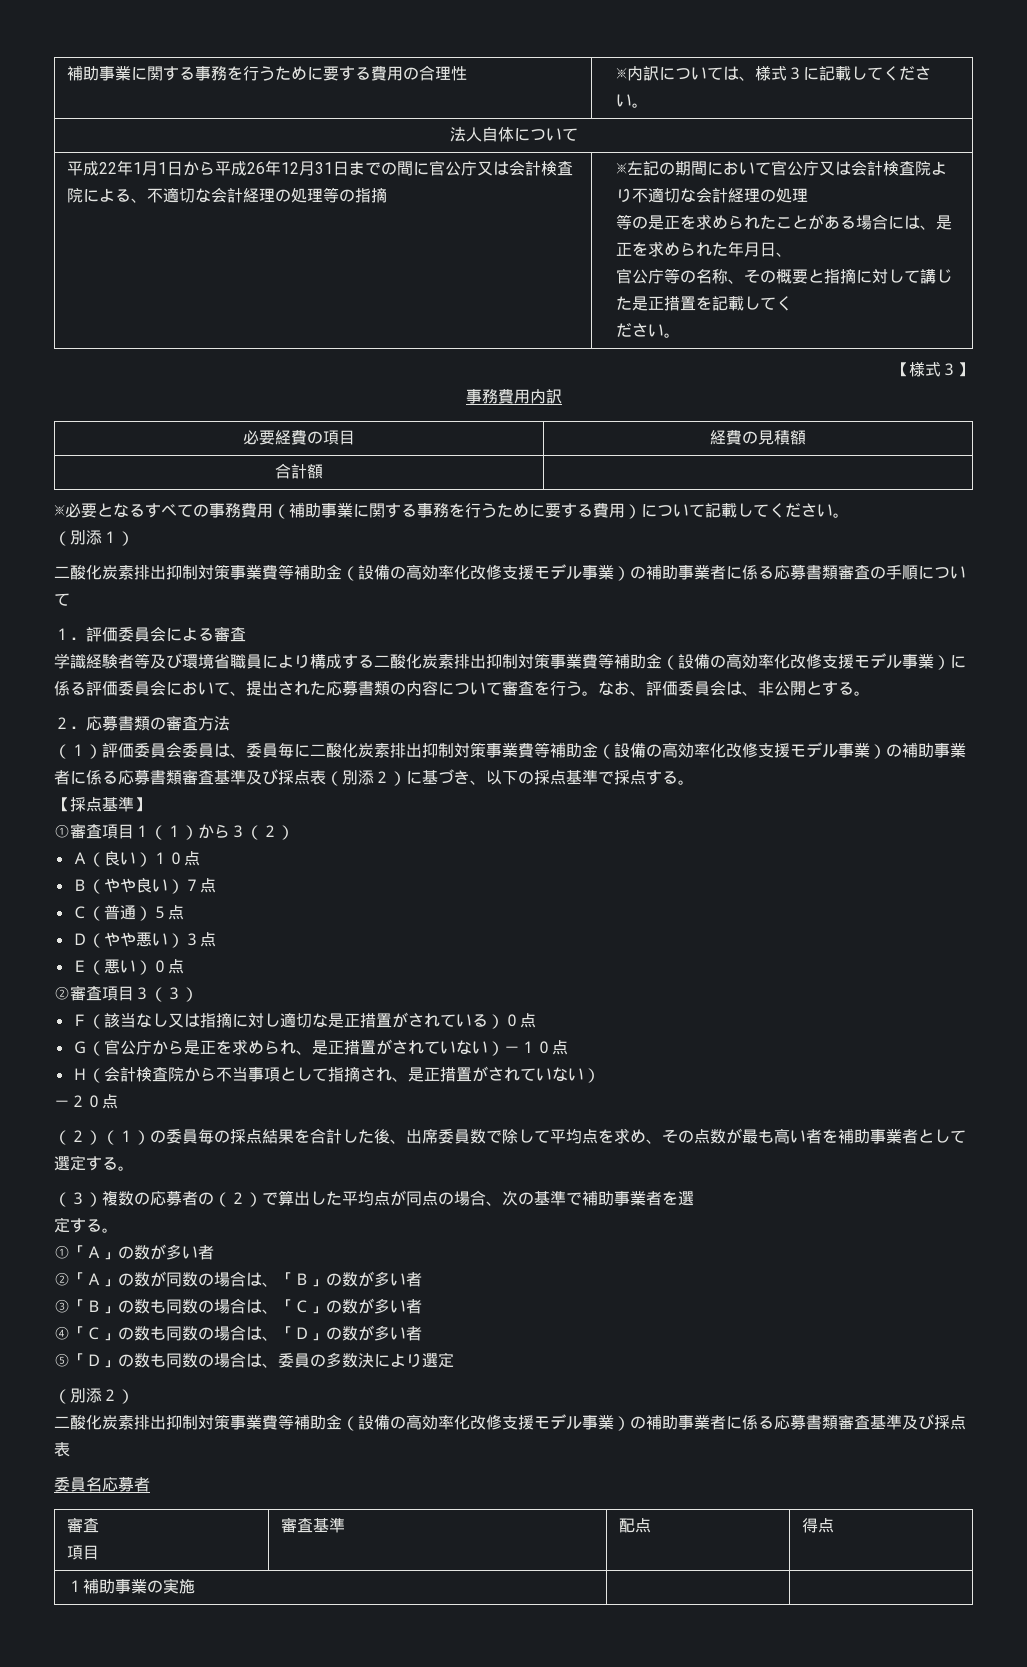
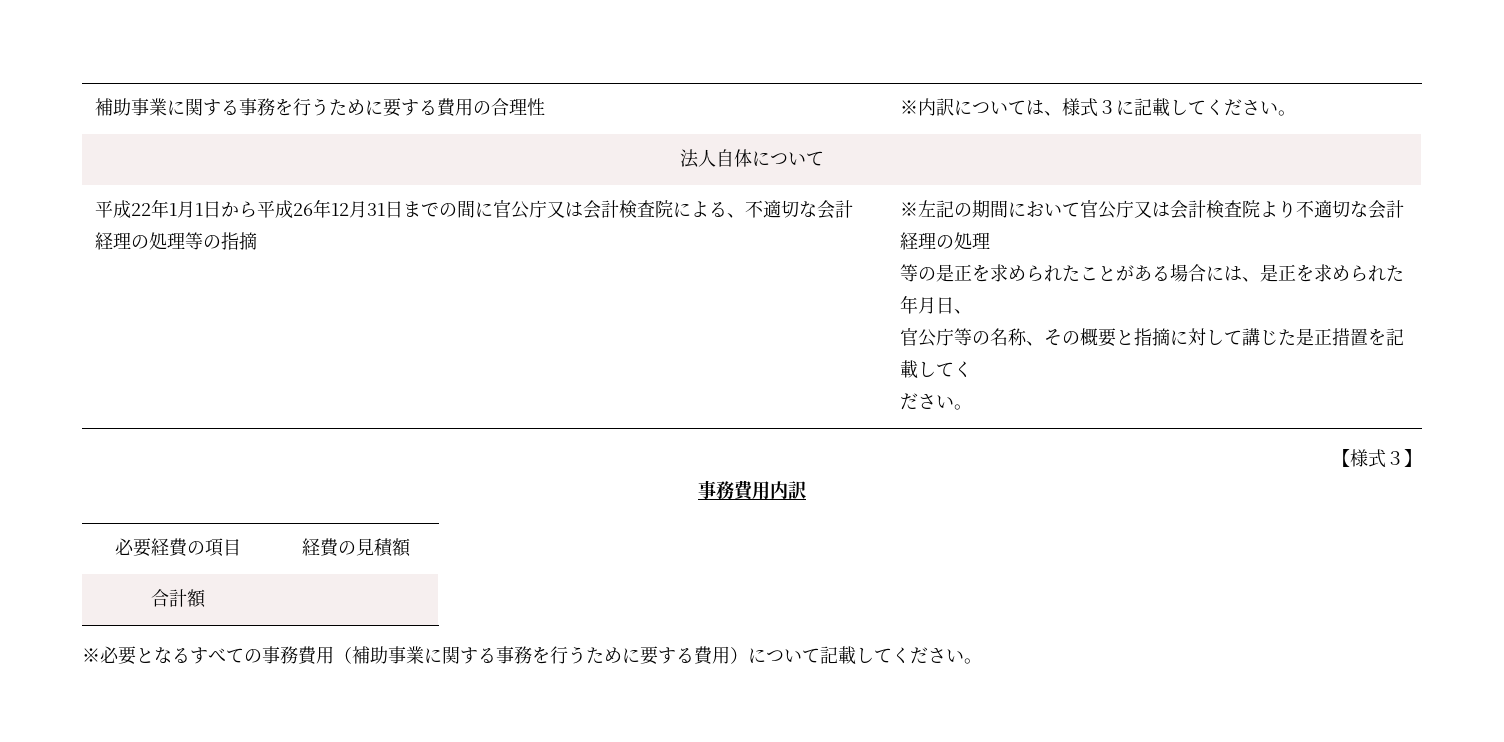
[54,530,134,546] [54,564,966,581] [54,593,70,606] [54,626,246,642] [54,653,966,670] [54,680,870,696] [54,715,230,731] [54,742,966,759] [54,769,694,786] [54,796,150,812] [54,823,294,840] [71,851,200,867] [71,878,216,894] [71,905,184,921] [71,932,216,948] [71,959,184,975] [54,985,198,1002] [71,1012,536,1029] [71,1039,568,1056] [71,1066,600,1083] [54,1094,118,1109] [54,1128,966,1145] [54,1155,134,1171] [54,1190,694,1207] [54,1217,118,1233] [54,1244,214,1260] [54,1271,422,1287] [54,1298,422,1314] [54,1325,422,1341] [54,1352,454,1368] [54,1388,134,1404] [54,1414,966,1431] [54,1442,70,1457] [54,1477,150,1492] [66,1517,99,1533] [66,1545,99,1560] [280,1517,345,1533] [618,1518,651,1533] [801,1518,834,1533] [66,1578,195,1594] // （別添１） // 二酸化炭素排出抑制対策事業費等補助金（設備の高効率化改修支援モデル事業）の補助事業者に係る応募書類審査の手順について // １．評価委員会による審査 // 学識経験者等及び環境省職員により構成する二酸化炭素排出抑制対策事業費等補助金（設備の高効率化改修支援モデル事業）に係る評価委員会において、提出された応募書類の内容について審査を行う。なお、評価委員会は、非公開とする。 // ２．応募書類の審査方法 // （１）評価委員会委員は、委員毎に二酸化炭素排出抑制対策事業費等補助金（設備の高効率化改修支援モデル事業）の補助事業者に係る応募書類審査基準及び採点表（別添２）に基づき、以下の採点基準で採点する。 // 【採点基準】 // ①審査項目１（１）から３（２） // Ａ（良い）１０点 // Ｂ（やや良い）７点 // Ｃ（普通）５点 // Ｄ（やや悪い）３点 // Ｅ（悪い）０点 // ②審査項目３（３） // Ｆ（該当なし又は指摘に対し適切な是正措置がされている）０点 // Ｇ（官公庁から是正を求められ、是正措置がされていない）－１０点 // Ｈ（会計検査院から不当事項として指摘され、是正措置がされていない） // －２０点 // （２）（１）の委員毎の採点結果を合計した後、出席委員数で除して平均点を求め、その点数が最も高い者を補助事業者として選定する。 // （３）複数の応募者の（２）で算出した平均点が同点の場合、次の基準で補助事業者を選 // 定する。 // ①「Ａ」の数が多い者 // ②「Ａ」の数が同数の場合は、「Ｂ」の数が多い者 // ③「Ｂ」の数も同数の場合は、「Ｃ」の数が多い者 // ④「Ｃ」の数も同数の場合は、「Ｄ」の数が多い者 // ⑤「Ｄ」の数も同数の場合は、委員の多数決により選定 // （別添２） // 二酸化炭素排出抑制対策事業費等補助金（設備の高効率化改修支援モデル事業）の補助事業者に係る応募書類審査基準及び採点表 // 委員名応募者 // 審査 // 項目 | 審査基準 | 配点 | 得点 // １補助事業の実施 | | -> (982, 661) none

